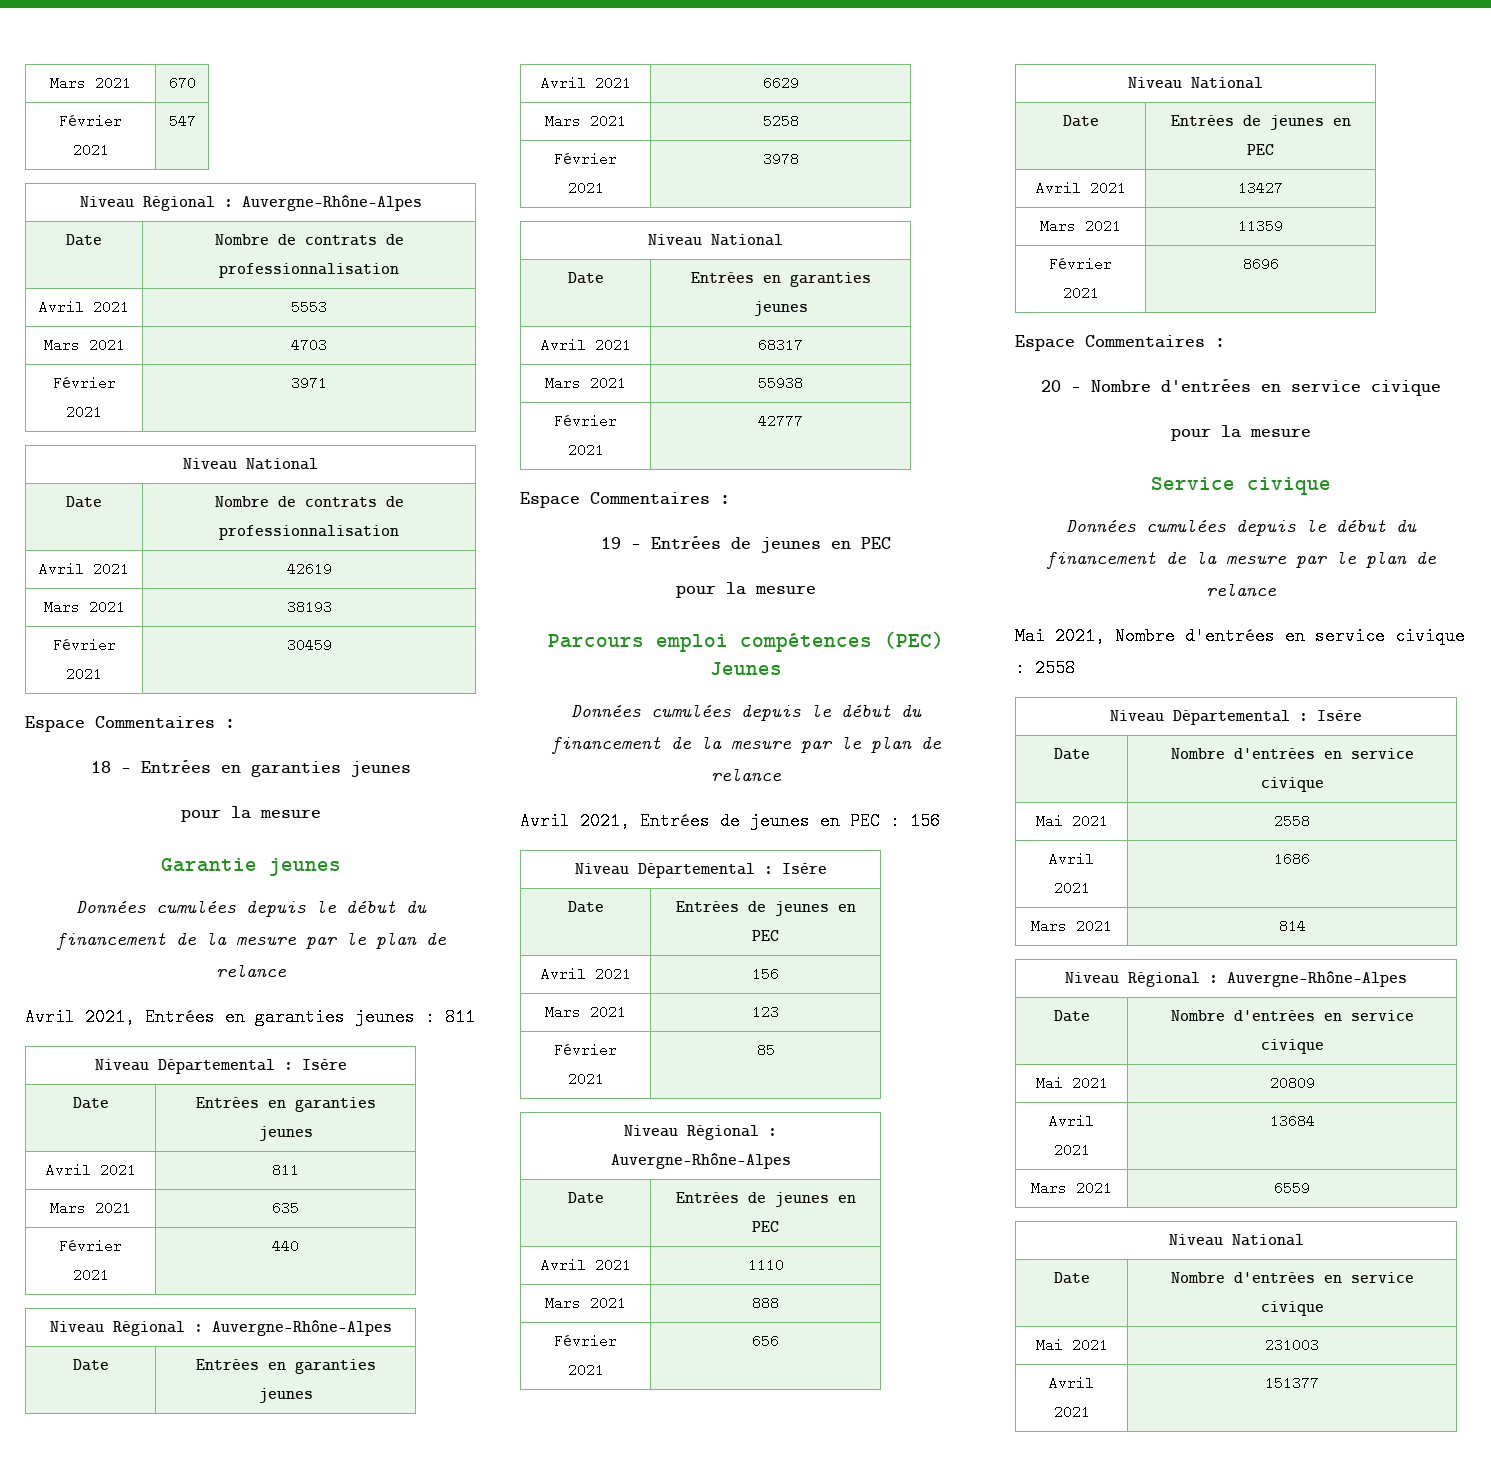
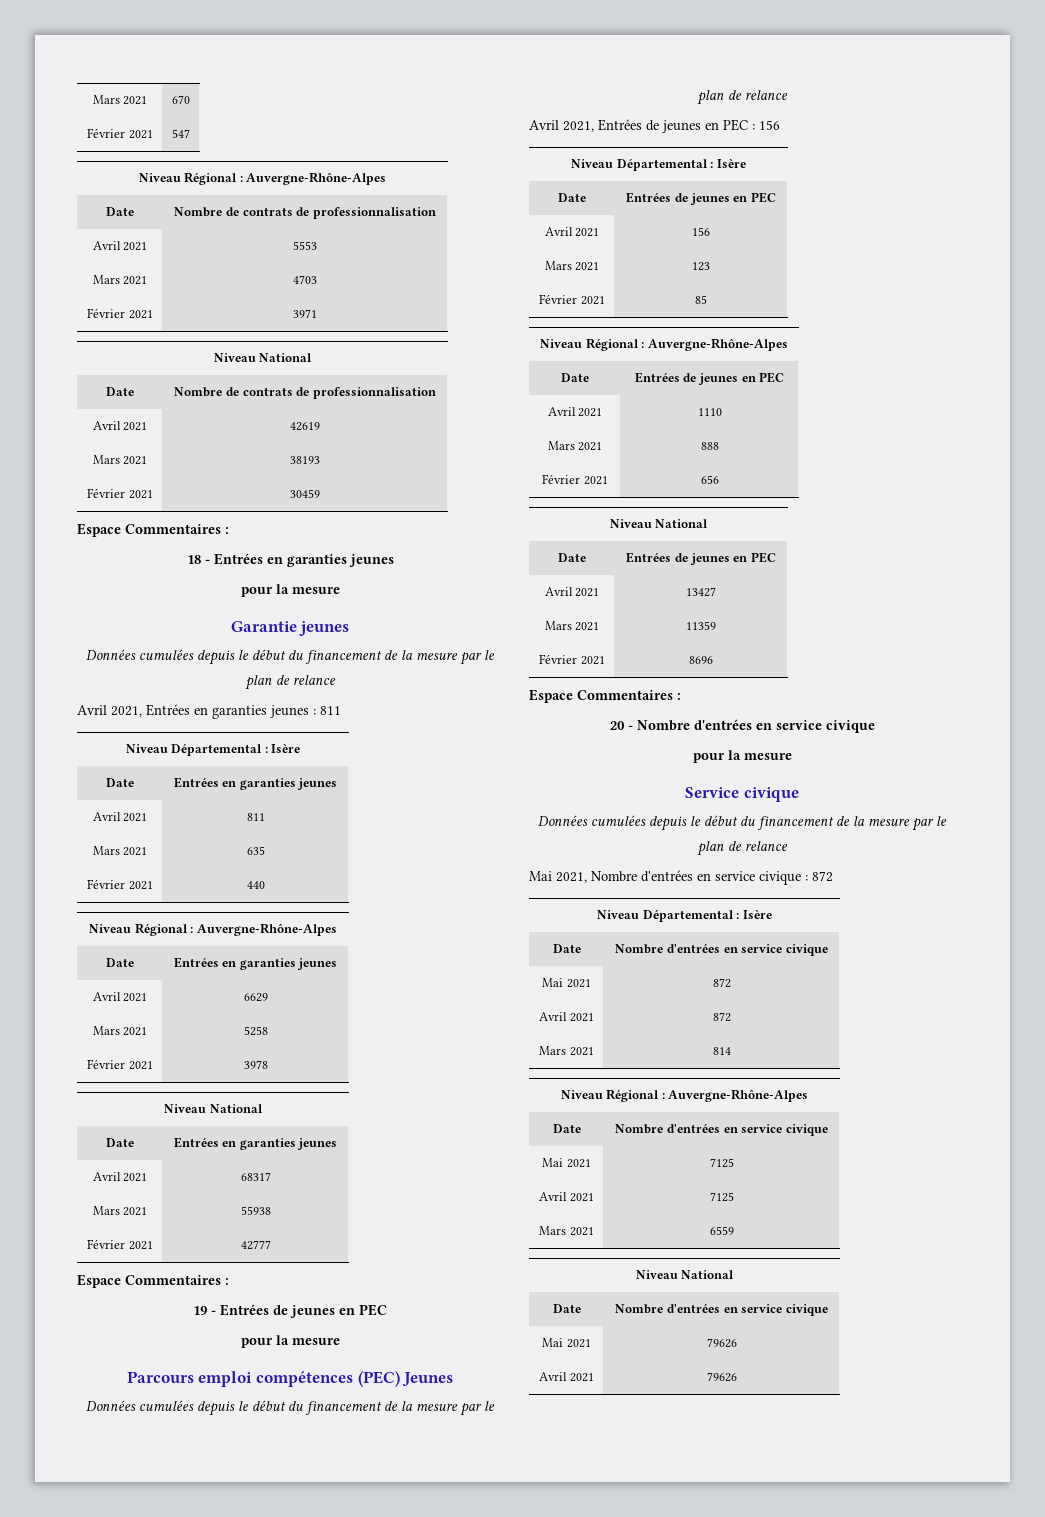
[1035,659,1075,677] 2558 -> [812,871,833,882] 872
[1274,814,1310,828] [1049,852,1094,866] [1053,881,1090,895] [1274,852,1310,866] 2558 // Avril 2021 | 1686 -> [712,978,731,988] [539,1012,594,1022] [712,1012,731,1022] 872 // Avril 2021 | 872
[1269,1076,1315,1090] [1049,1114,1094,1128] [1053,1143,1090,1157] [1269,1114,1315,1128] 20809 // Avril 2021 | 13684 -> [709,1158,734,1168] [539,1192,594,1202] [709,1192,734,1202] 7125 // Avril 2021 | 7125
[1265,1338,1319,1352] [1049,1376,1094,1390] [1053,1405,1090,1419] [1265,1376,1319,1390] 231003 // Avril 2021 | 151377 -> [706,1338,737,1348] [539,1372,594,1382] [706,1372,737,1382] 79626 // Avril 2021 | 79626

